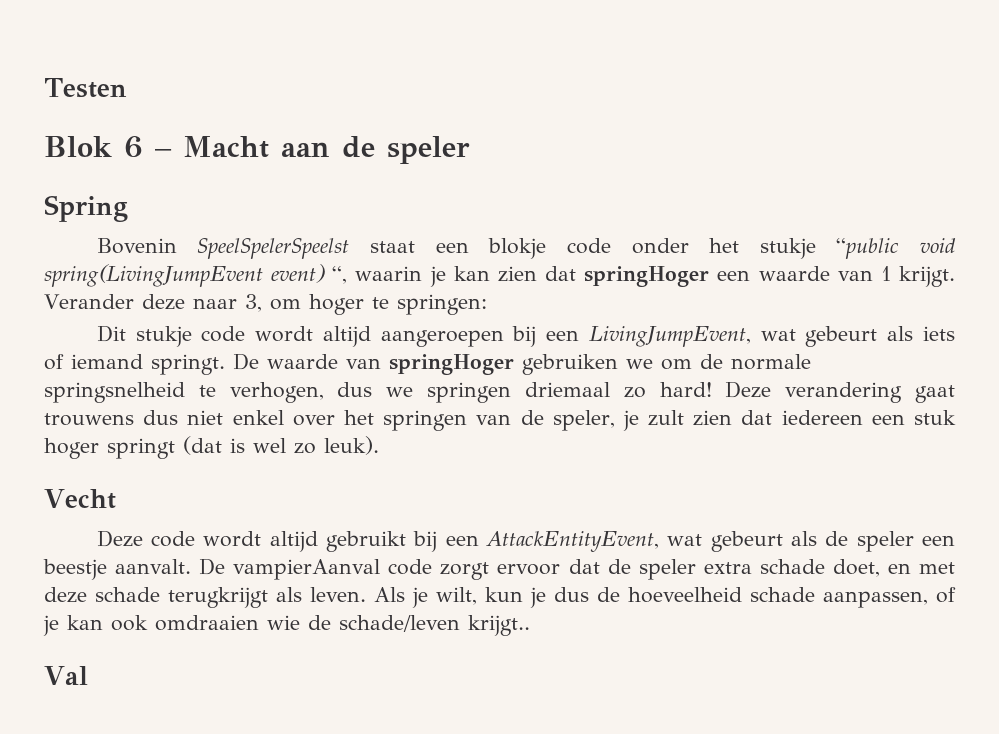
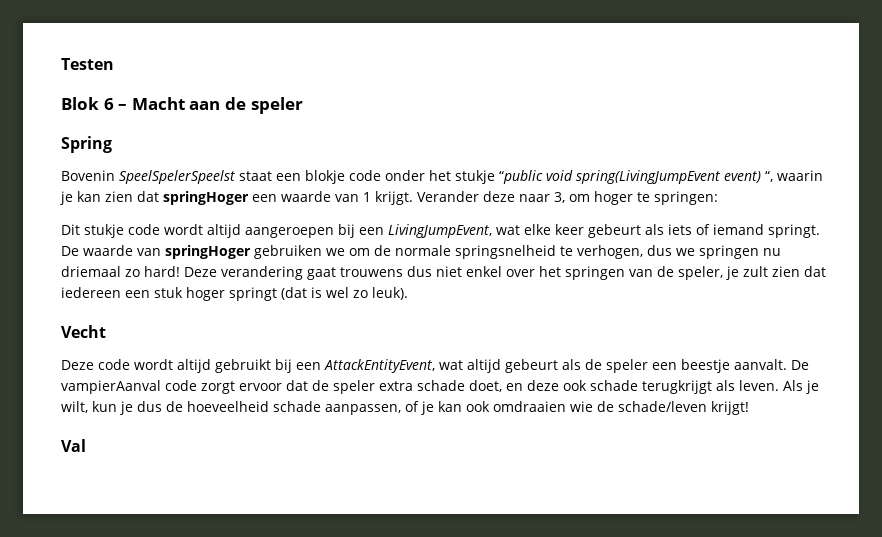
(796, 335) none -> [524,224,584,235] elke keer
(512, 392) none -> [763,248,781,256] nu
(703, 540) none -> [467,359,501,373] altijd
[918,562,955,574] [44,587,87,603] met deze -> [527,380,587,391] deze ook
[468,615,530,636] krijgt.. -> [711,401,749,415] krijgt!

